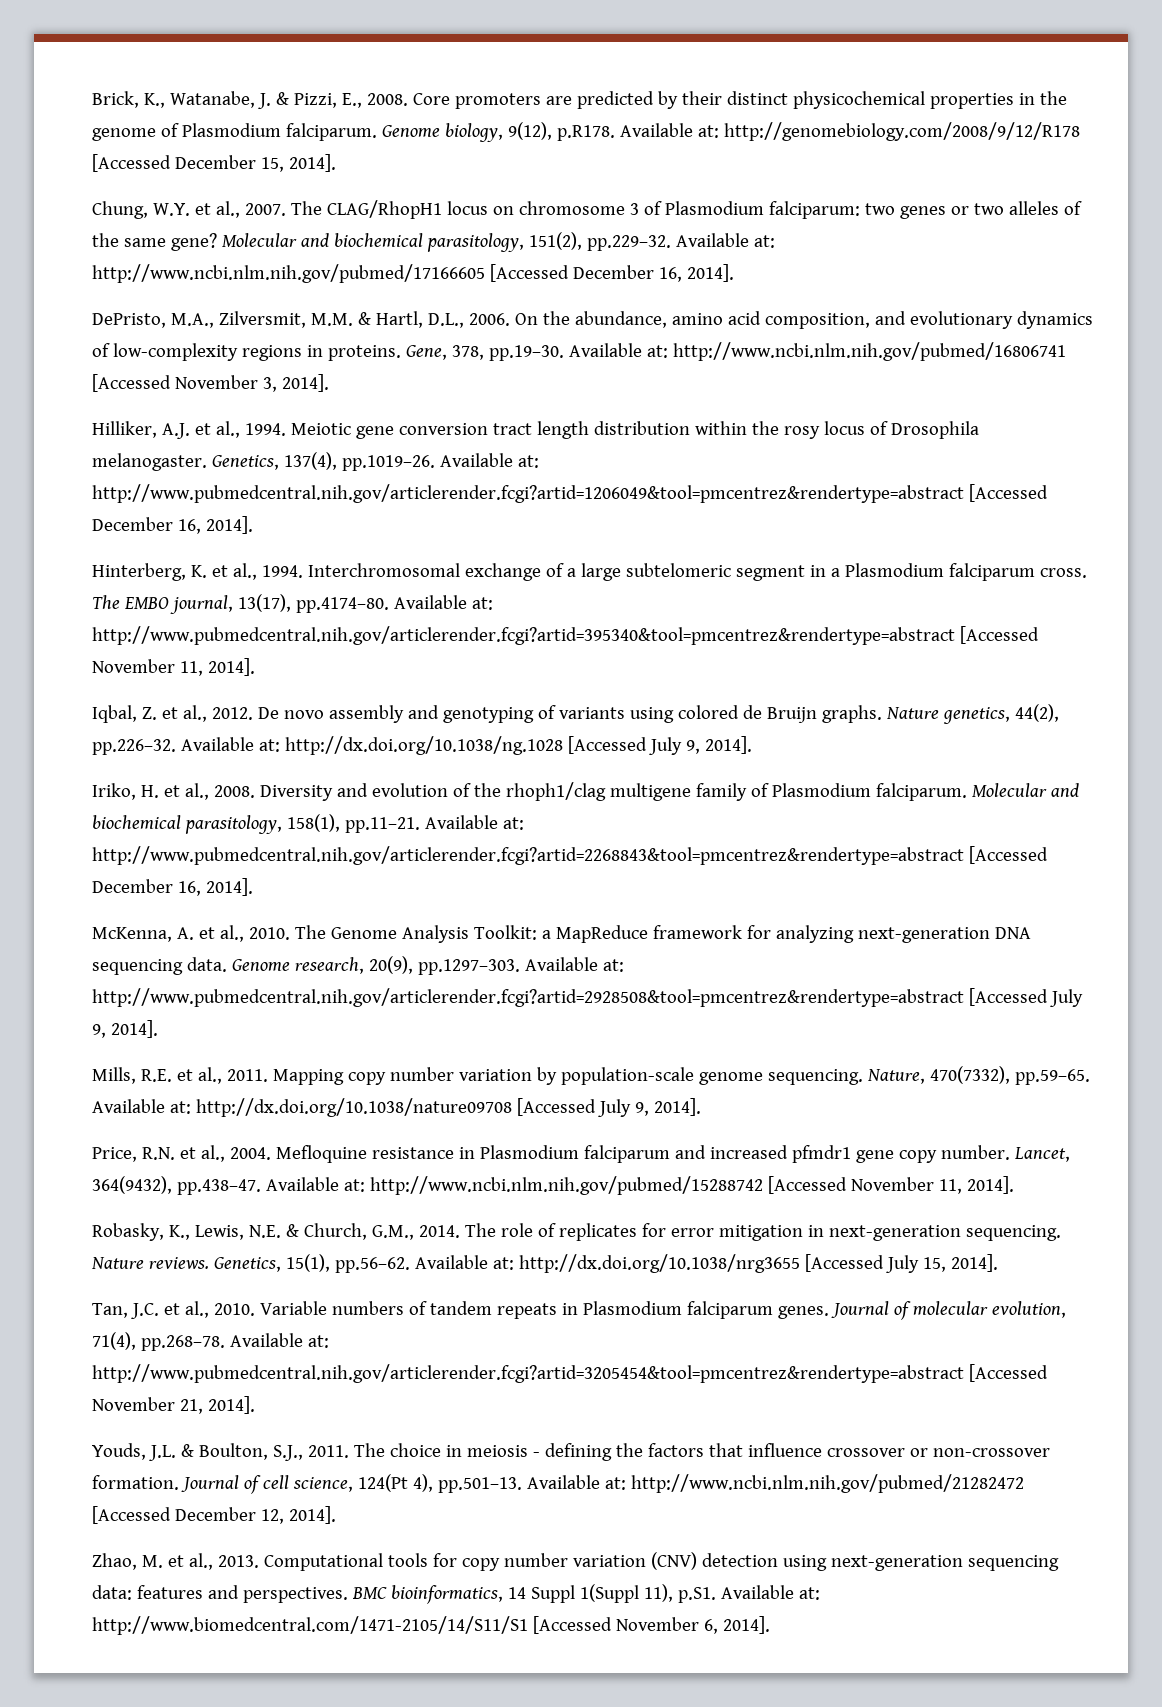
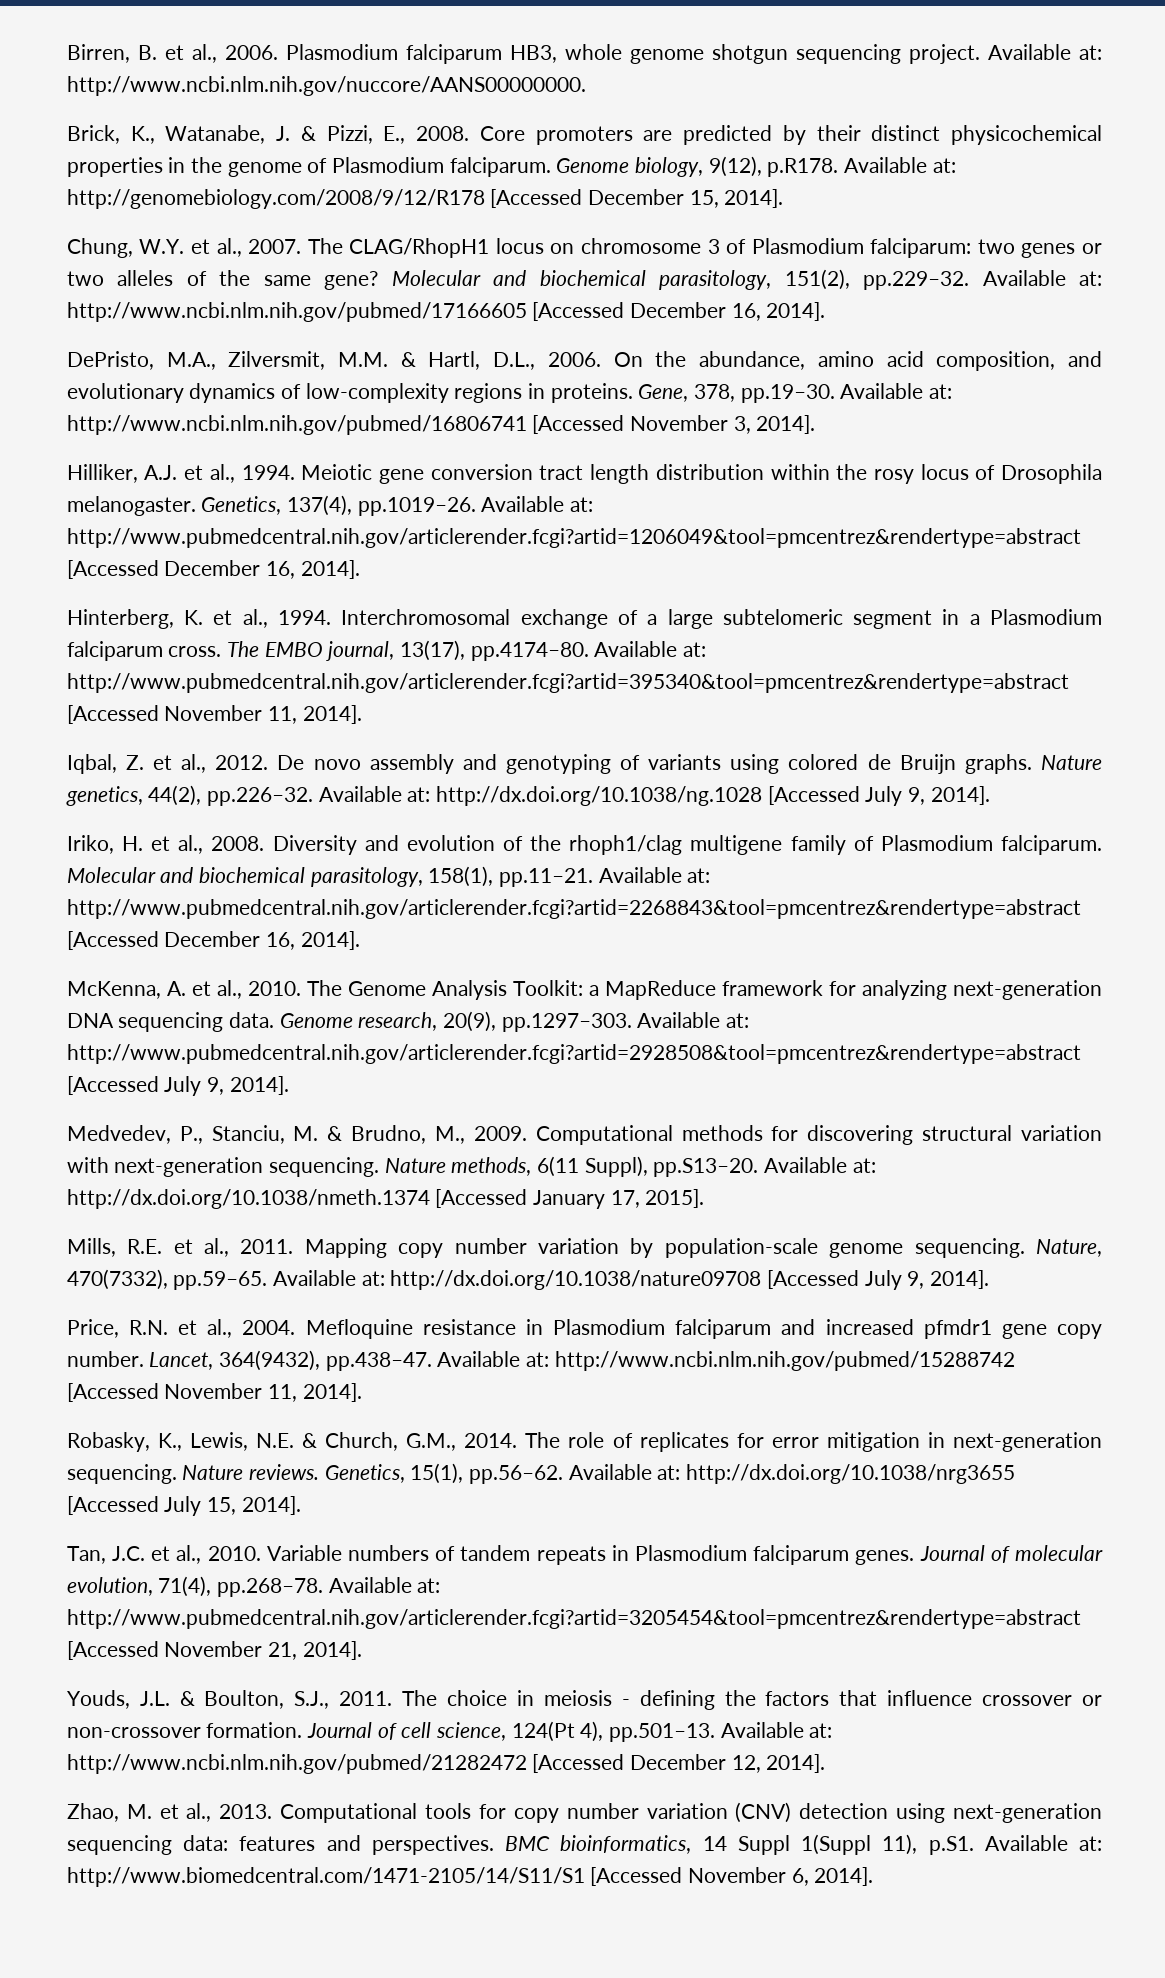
(92, 99) none -> [66,44,1103,64] [66,76,586,96] Birren, B. et al., 2006. Plasmodium falciparum HB3, whole genome shotgun sequencing project. Available at: http://www.ncbi.nlm.nih.gov/nuccore/AANS00000000. //
(159, 1029) none -> [66,1125,1102,1145] [66,1156,876,1177] [66,1189,705,1209] // Medvedev, P., Stanciu, M. & Brudno, M., 2009. Computational methods for discovering structural variation with next-generation sequencing. Nature methods, 6(11 Suppl), pp.S13–20. Available at: http://dx.doi.org/10.1038/nmeth.1374 [Accessed January 17, 2015].

